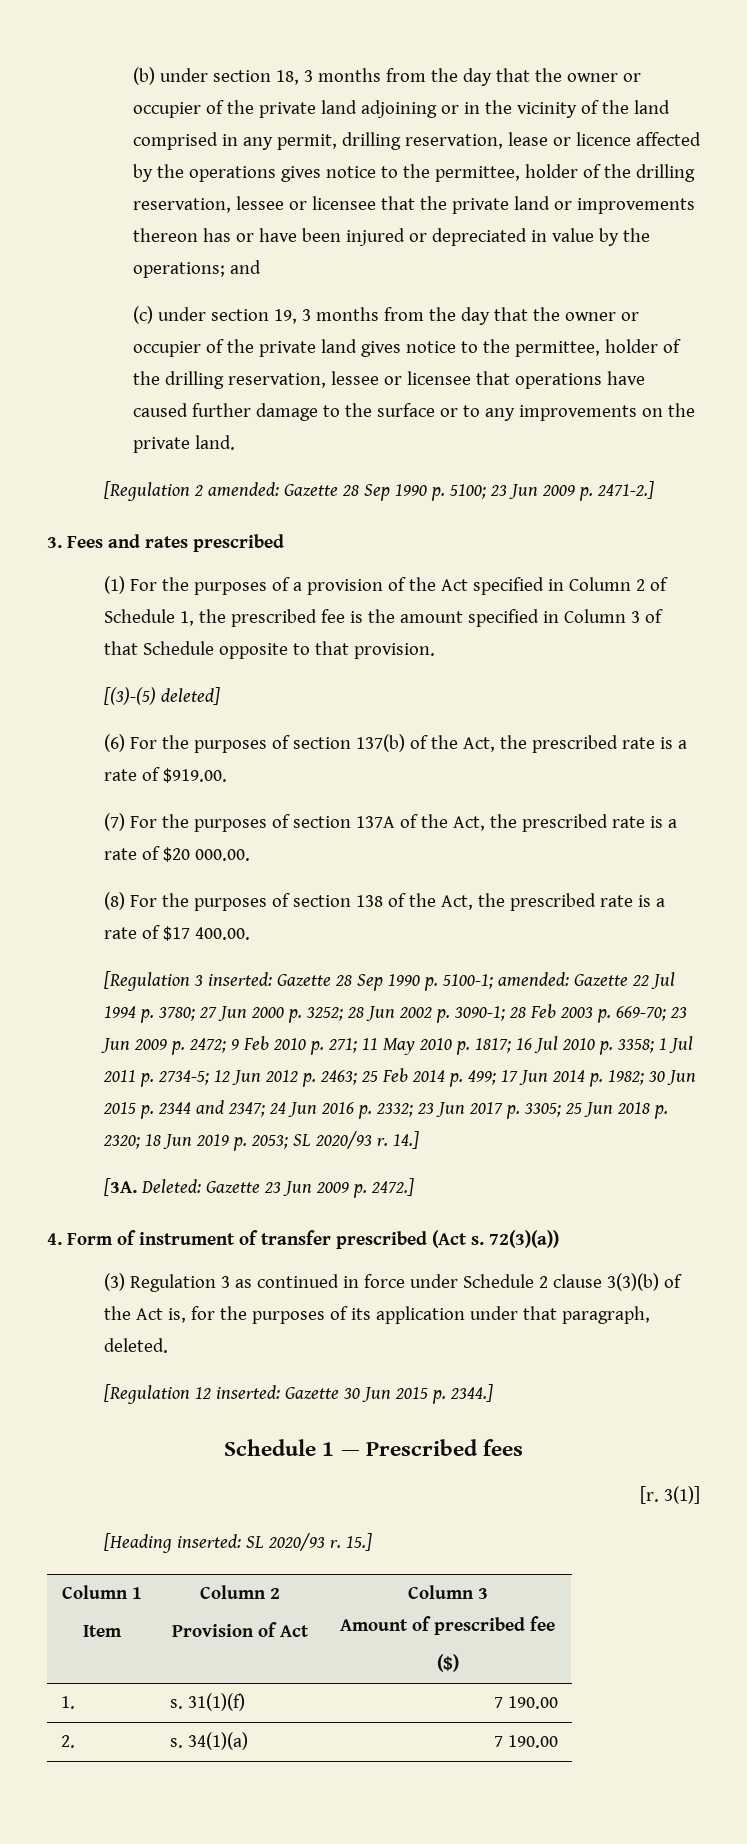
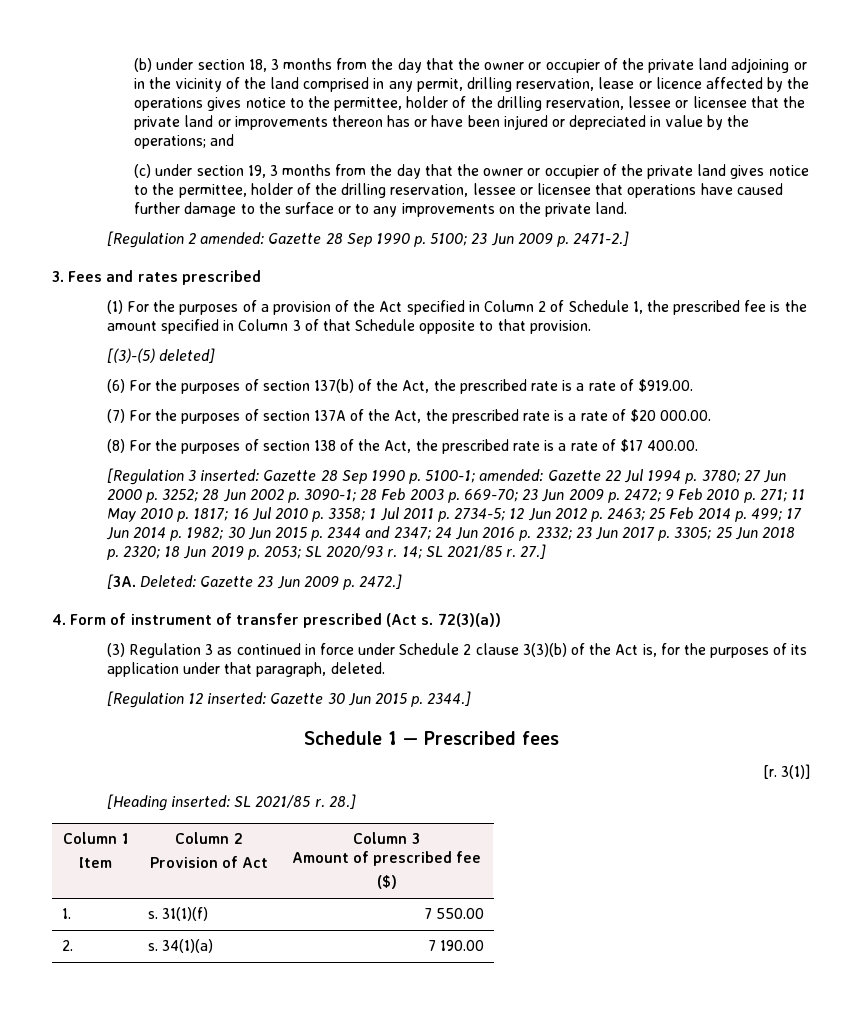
[393,1131,420,1149] 14.] -> [401,544,547,559] 14; SL 2021/85 r. 27.]
[268,1533,373,1551] 2020/93 r. 15.] -> [255,794,356,809] 2021/85 r. 28.]
[508,1696,559,1709] 190.00 -> [436,908,485,919] 550.00

